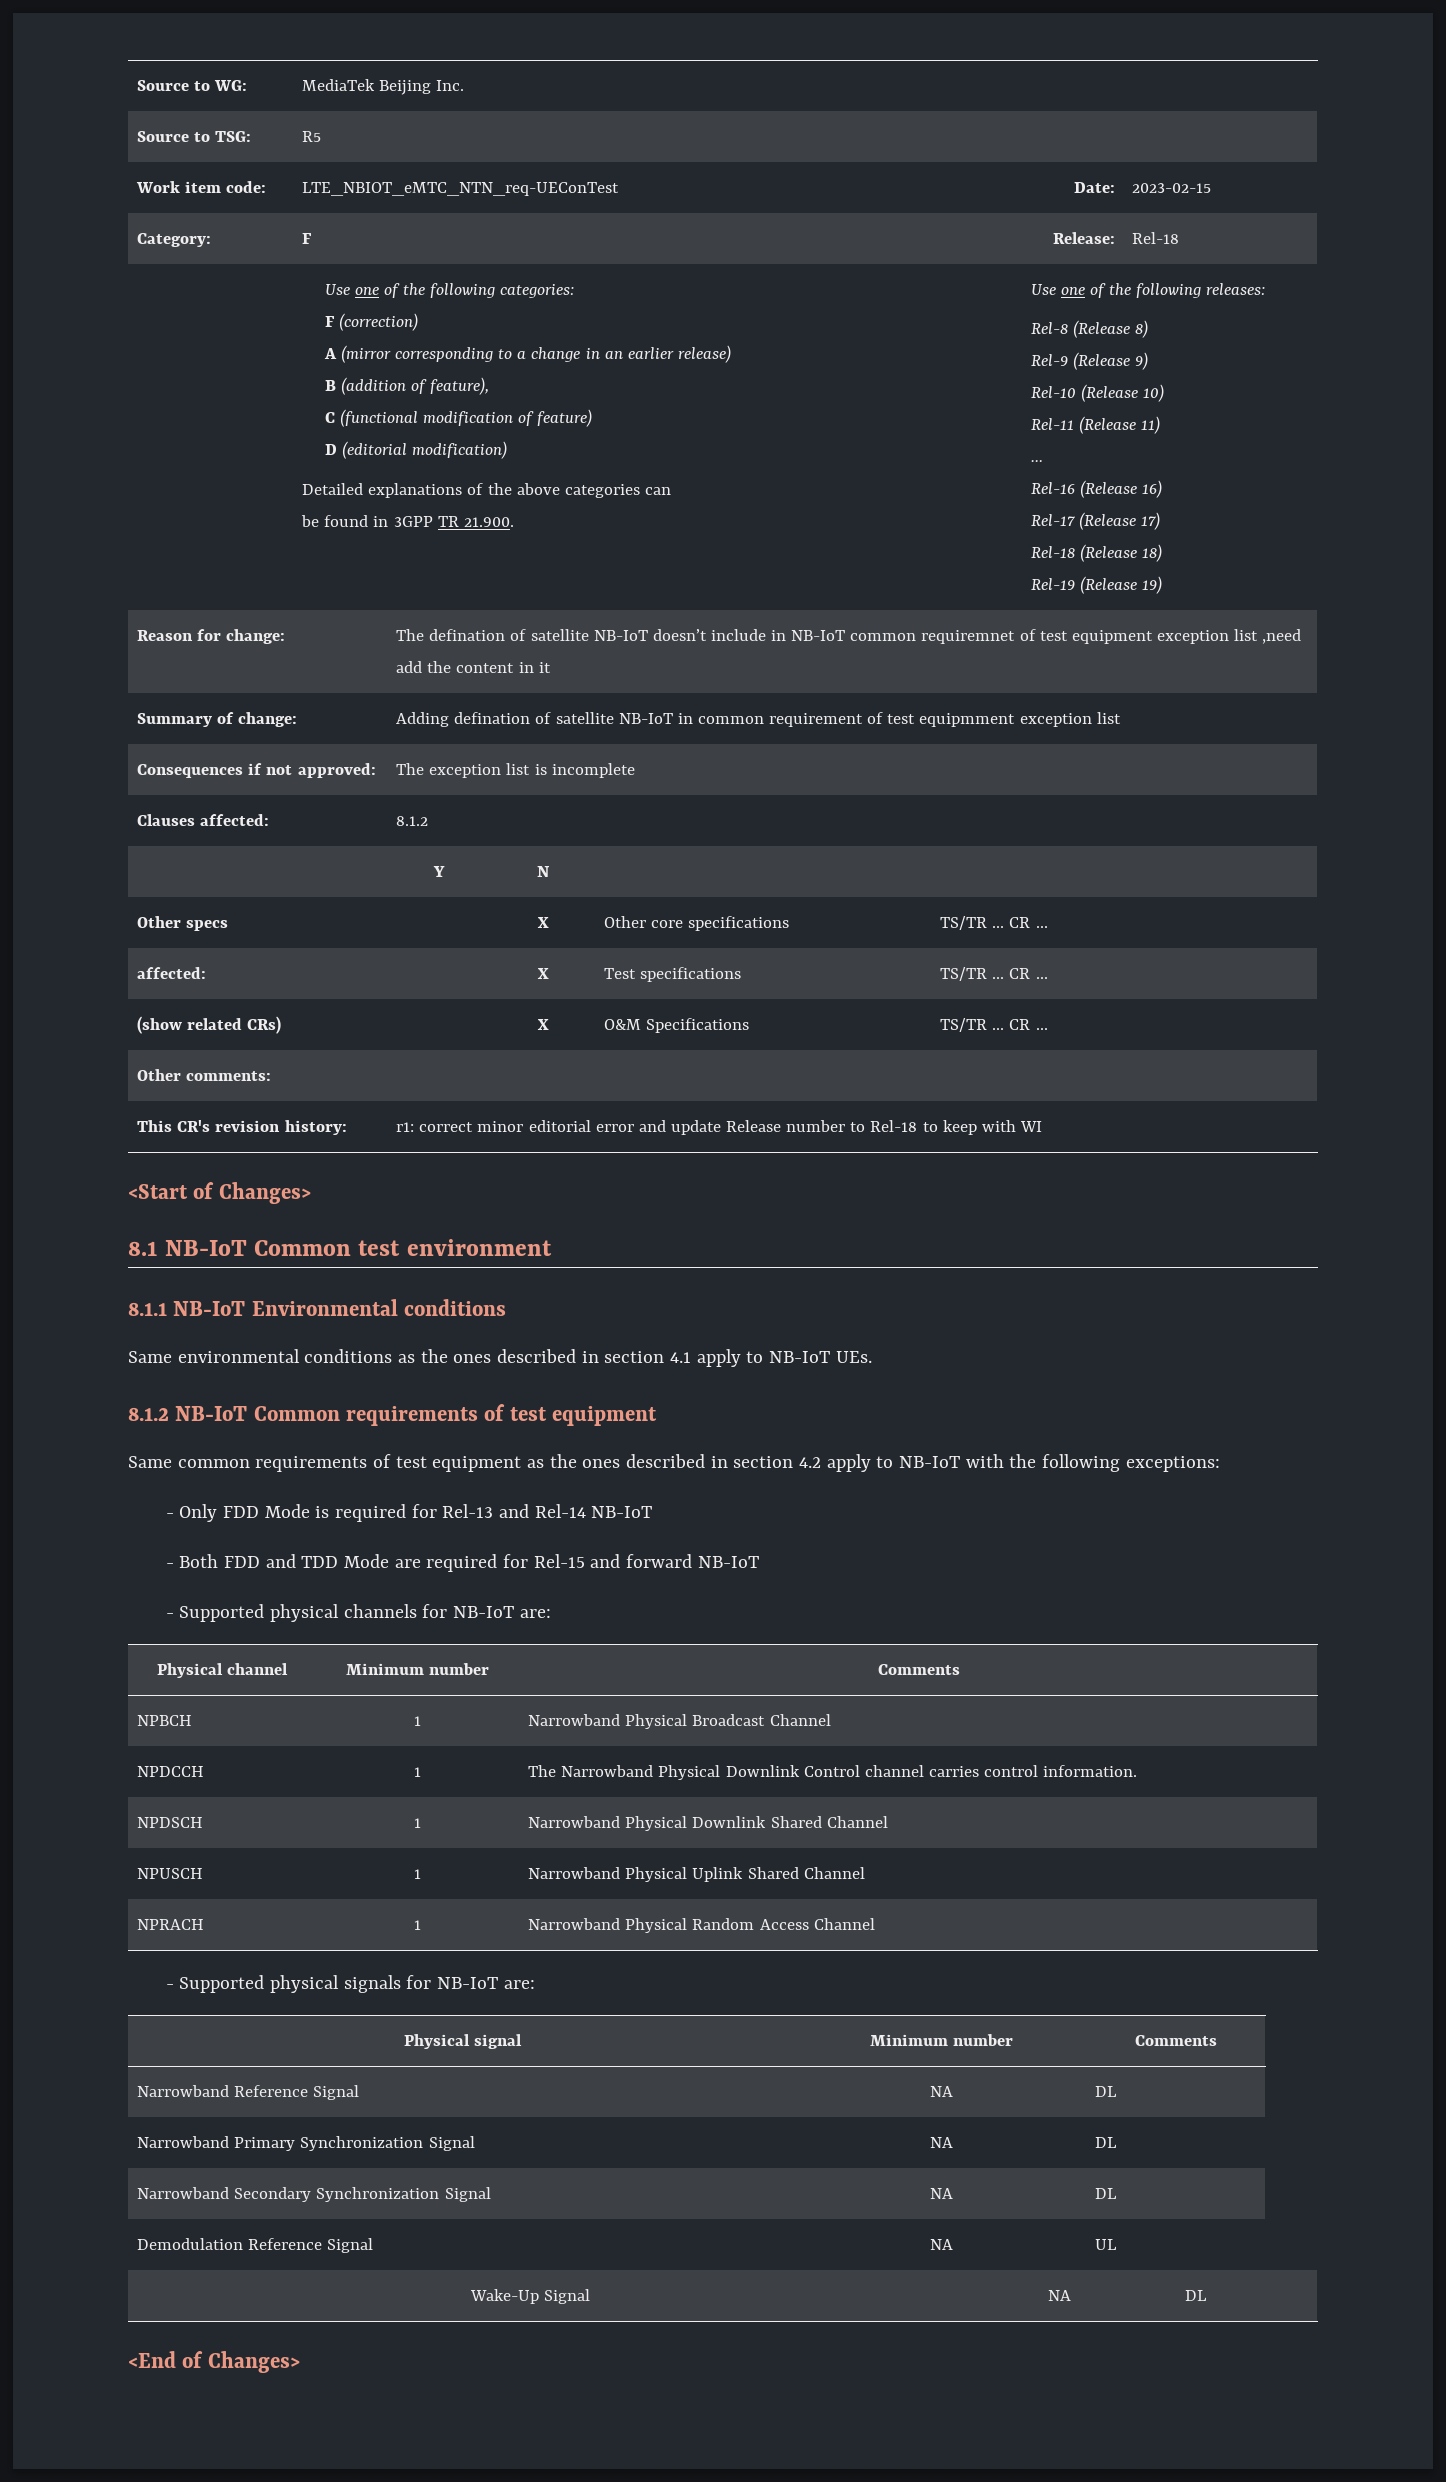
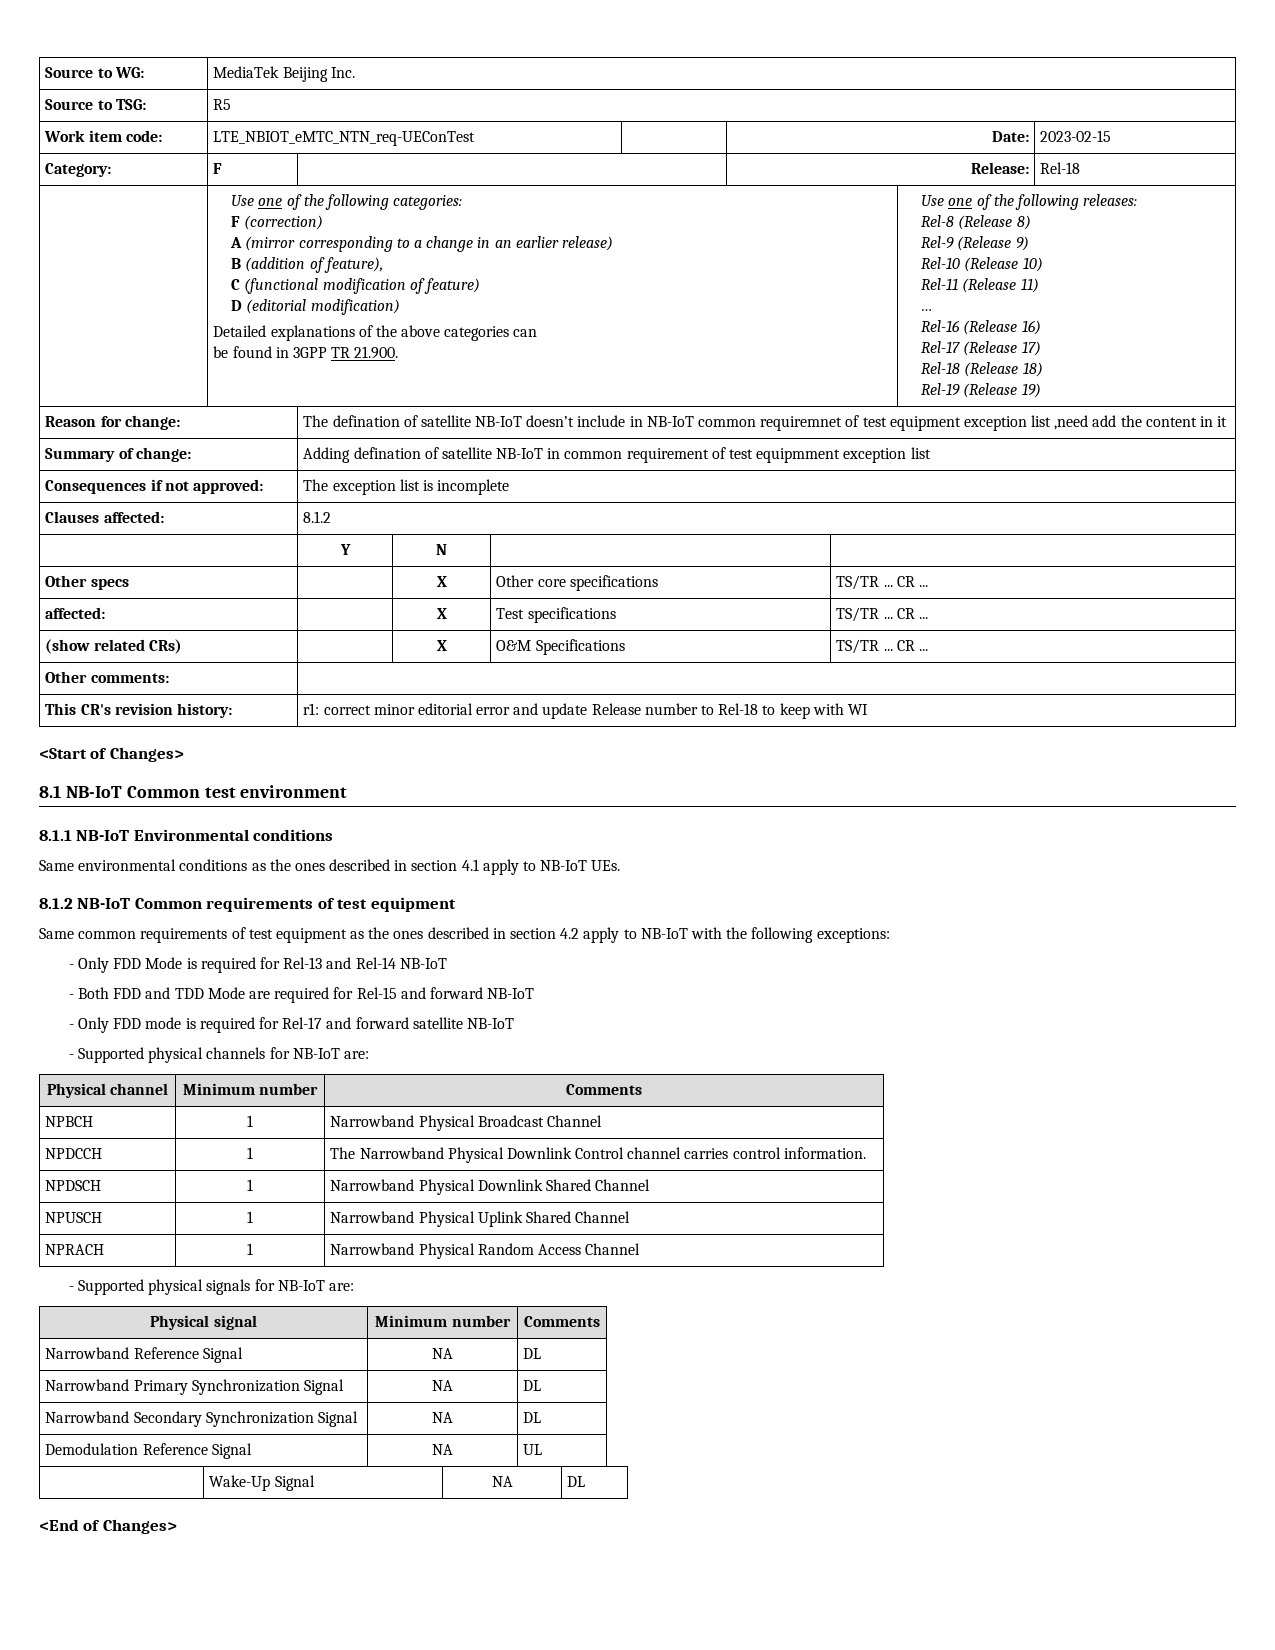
(759, 1562) none -> [68,1017,514,1033] // - Only FDD mode is required for Rel-17 and forward satellite NB-IoT

